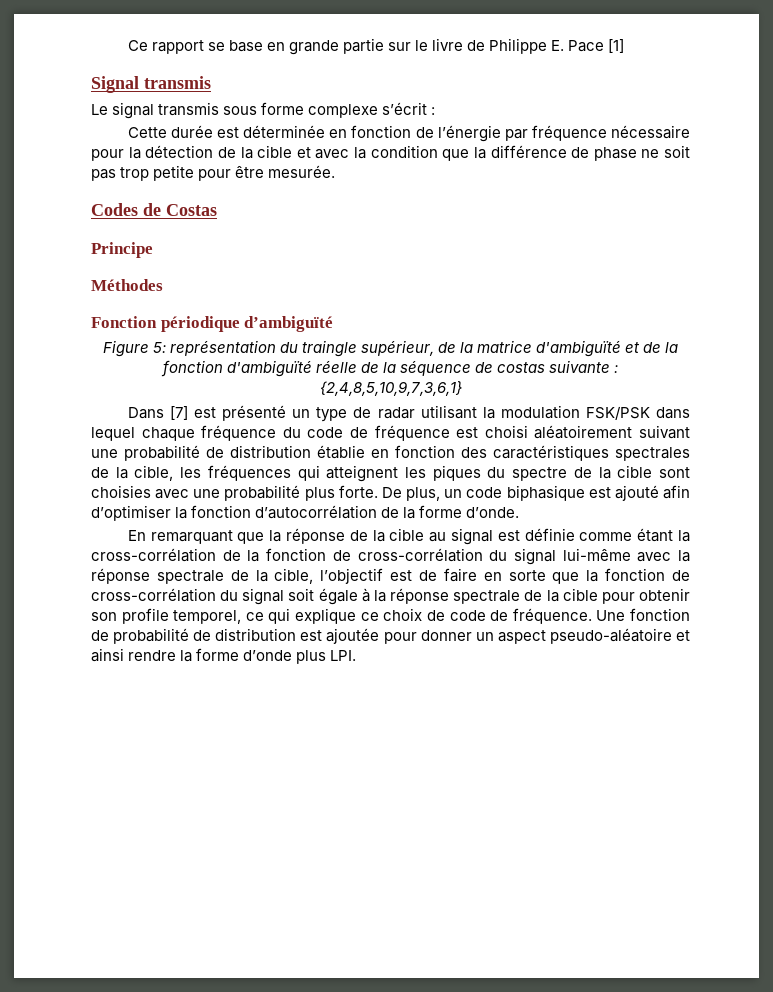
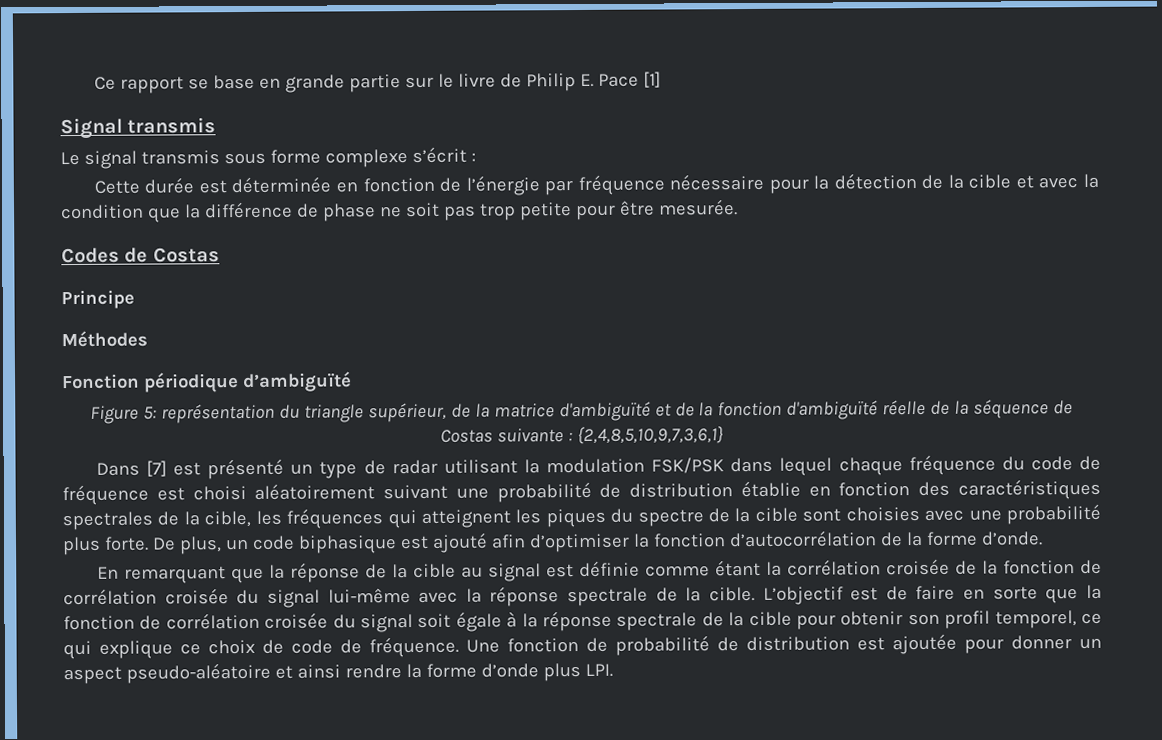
[489,38,548,54] Philippe -> [525,73,576,92] Philip
[301,340,357,357] traingle -> [303,404,364,423] triangle
[497,362,546,373] costas -> [439,429,493,443] Costas
[91,548,216,562] cross-corrélation -> [786,558,950,576] corrélation croisée
[357,548,483,562] cross-corrélation -> [63,588,229,606] corrélation croisée
[274,568,384,584] cible, l’objectif -> [708,586,844,605] cible. L’objectif
[91,588,216,602] cross-corrélation -> [165,612,329,630] corrélation croisée
[121,608,169,624] profile -> [944,610,991,629] profil

